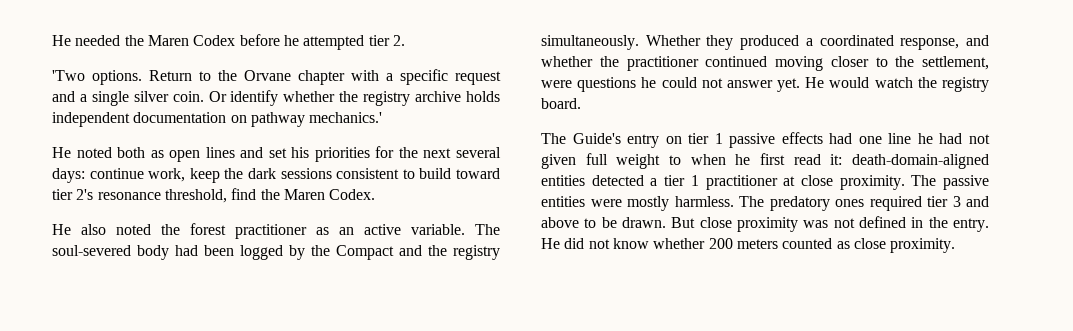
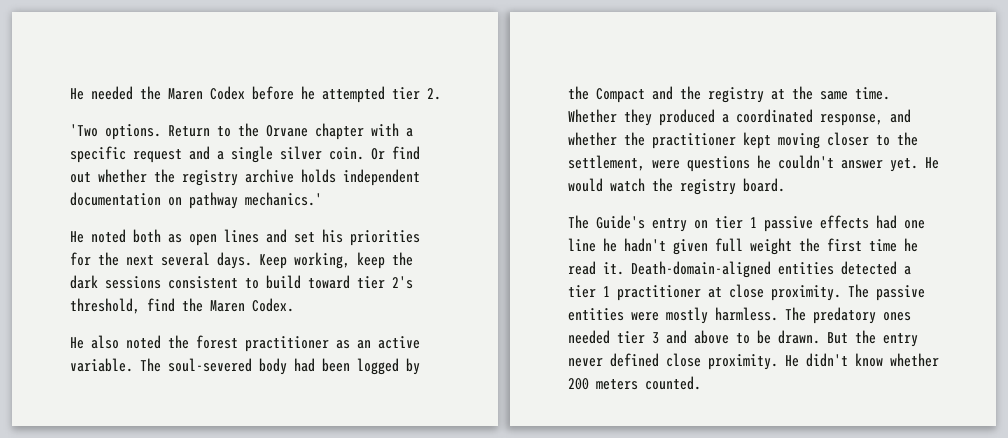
[230,90,279,106] identify -> [392,146,420,160] [70,172,91,183] find out
[52,168,186,183] days: continue work, -> [217,252,350,269] days. Keep working,
[97,192,161,200] resonance -> (413, 282) none
[541,35,639,50] simultaneously. -> [771,86,890,100] at the same time.
[705,56,768,67] continued -> [743,132,771,149] kept
[661,77,723,88] could not -> [778,155,834,169] couldn't
[939,133,990,144] had not -> [624,238,666,252] hadn't
[669,153,989,169] to when he first read it: death-domain-aligned -> [799,238,918,252] [568,261,771,278] the first time he read it. Death-domain-aligned
[869,196,922,211] required -> [568,330,610,344] needed
[699,216,989,232] [541,238,956,253] close proximity was not defined in the entry. He did not know whether 200 meters counted as close proximity. -> [855,330,918,347] [568,353,939,370] [568,376,701,390] the entry never defined close proximity. He didn't know whether 200 meters counted.

